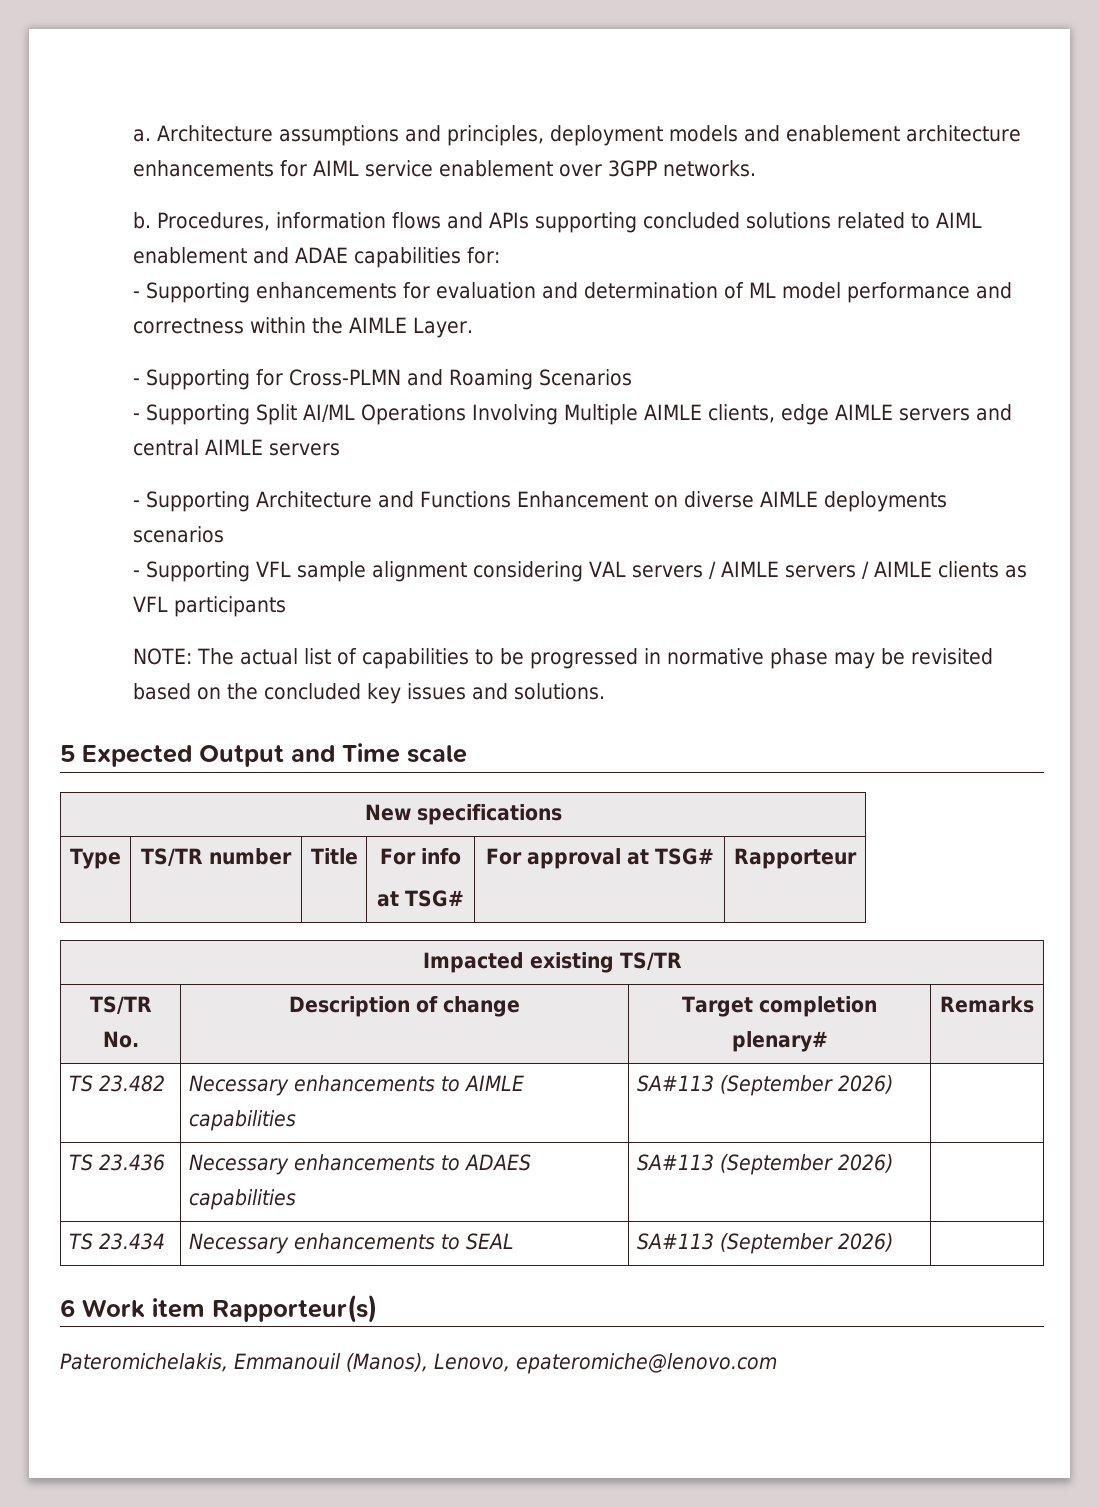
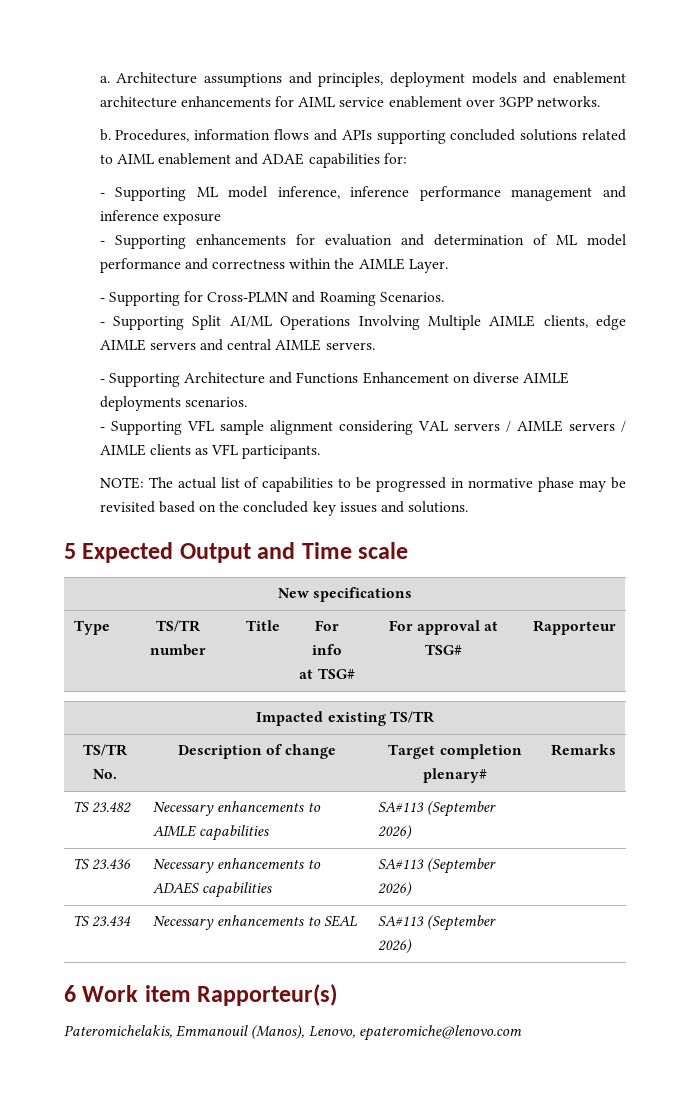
(501, 255) none -> [99,186,626,201] [99,210,221,225] // - Supporting ML model inference, inference performance management and inference exposure
[539,369,633,386] Scenarios -> [379,292,444,302] Scenarios.
[269,443,341,456] servers -> [325,342,375,350] servers.
[133,526,225,543] scenarios -> [184,397,247,407] scenarios.
[174,596,287,617] participants -> [242,445,321,459] participants.

